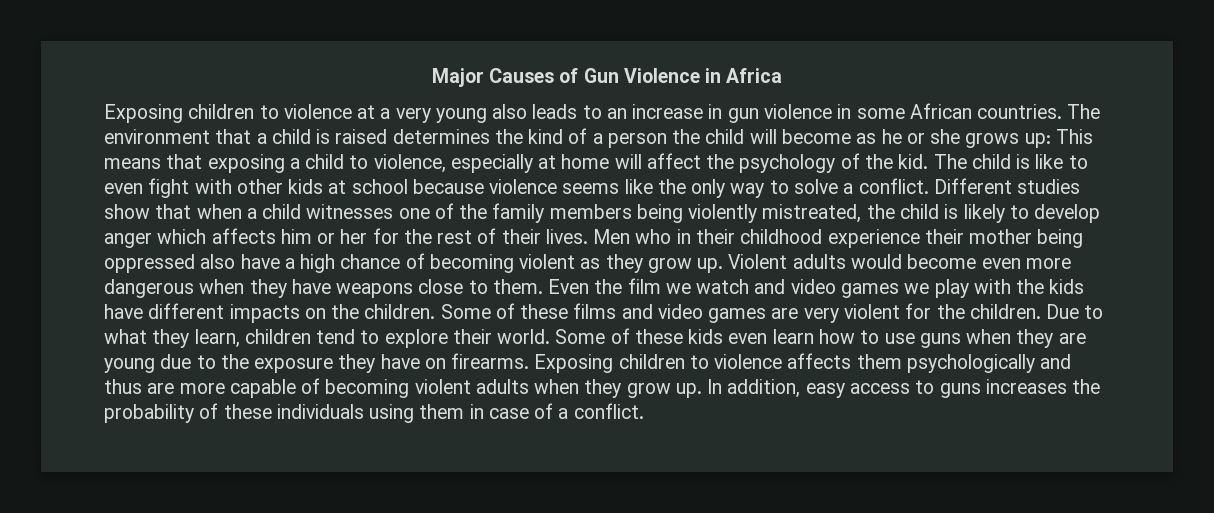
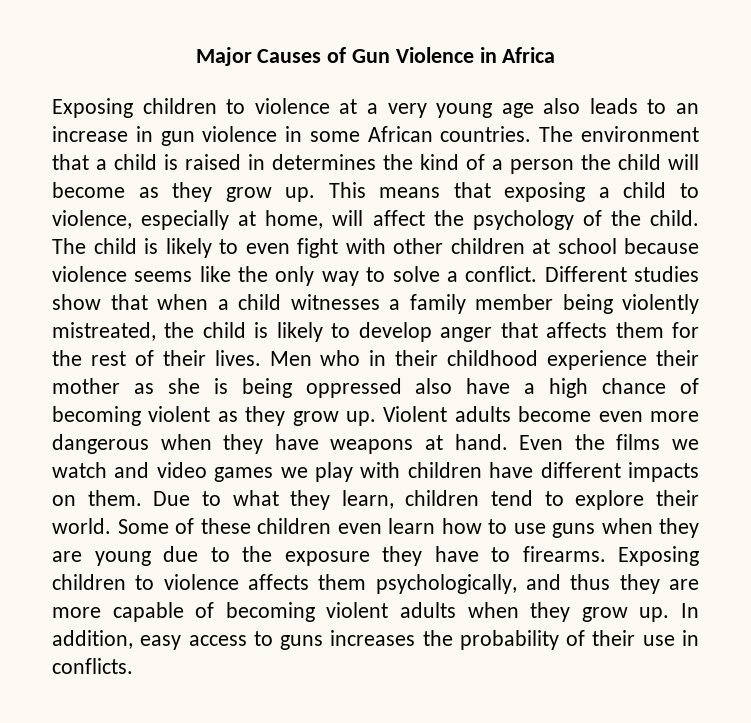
(487, 115) none -> [501,103,534,118] age
(388, 136) none -> [248,154,265,170] in
[881,129,1051,148] he or she grows up: -> [172,182,316,202] they grow up.
[561,154,610,169] home -> [265,210,324,229] home,
[898,154,929,169] kid. -> [650,210,700,226] child.
[1035,154,1064,169] like -> [165,238,212,258] likely
[288,179,324,194] kids -> [450,238,525,254] children
[398,203,632,223] one of the family members -> [389,294,553,314] a family member
[157,228,368,244] which affects him or her -> [500,322,664,338] that affects them
(1033, 236) none -> [133,378,228,394] as she is
[850,254,902,269] would -> (511, 414) none
[418,279,543,294] close to them. -> [425,434,508,450] at hand.
[627,278,661,294] film -> [616,434,661,450] films
[1016,279,1085,294] the kids -> [407,462,482,478] children
[331,303,1041,323] the children. Some of these films and video games are very violent for the children. -> [87,490,142,506] them.
[688,329,724,344] kids -> [257,518,331,534] children
[424,358,446,369] on -> [491,547,510,562] to
[906,354,1035,373] psychologically -> [375,574,517,594] psychologically,
(142, 386) none -> [619,574,660,594] they
[223,403,644,423] these individuals using them in case of a conflict. -> [592,630,699,646] [52,658,133,674] their use in conflicts.

